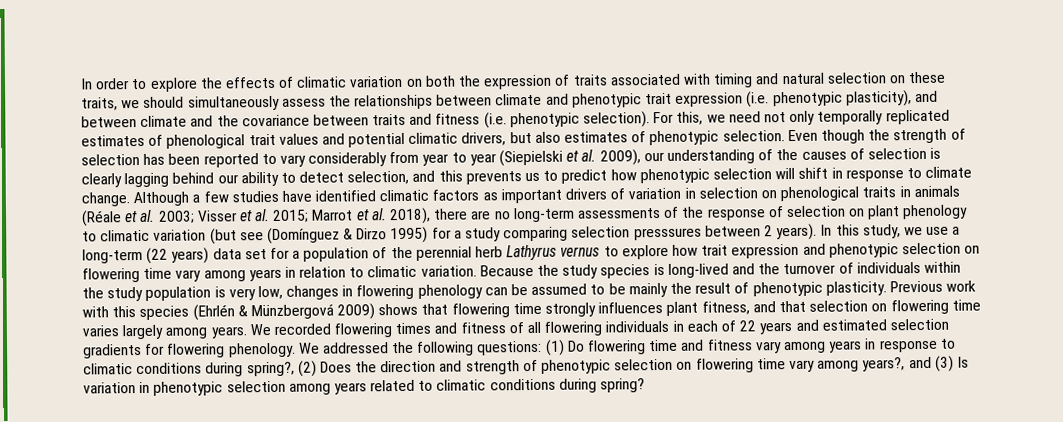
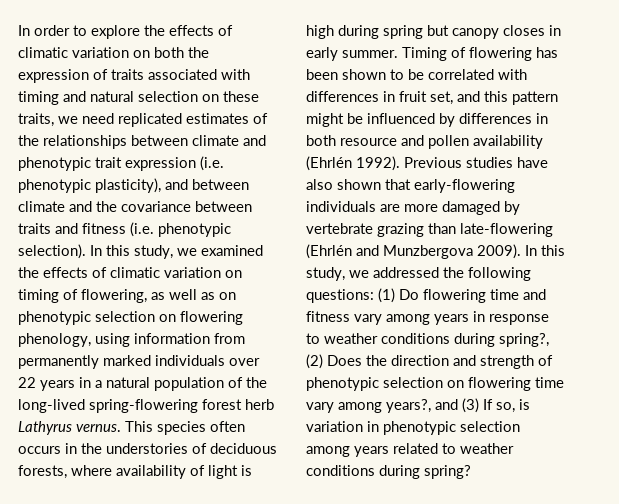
[143,95,326,111] should simultaneously assess -> [82,113,268,127] need replicated estimates of
[653,109,950,126] [81,128,966,149] [81,147,942,168] [81,166,973,188] [81,185,960,207] [81,204,969,227] [82,223,961,245] [82,242,981,264] [82,261,961,283] [82,280,977,302] [82,299,981,321] [82,318,949,340] [83,342,320,359] For this, we need not only temporally replicated estimates of phenological trait values and potential climatic drivers, but also estimates of phenotypic selection. Even though the strength of selection has been reported to vary considerably from year to year (Siepielski et al. 2009), our understanding of the causes of selection is clearly lagging behind our ability to detect selection, and this prevents us to predict how phenotypic selection will shift in response to climate change. Although a few studies have identified climatic factors as important drivers of variation in selection on phenological traits in animals (Réale et al. 2003; Visser et al. 2015; Marrot et al. 2018), there are no long-term assessments of the response of selection on plant phenology to climatic variation (but see (Domínguez & Dirzo 1995) for a study comparing selection presssures between 2 years). In this study, we use a long-term (22 years) data set for a population of the perennial herb Lathyrus vernus to explore how trait expression and phenotypic selection on flowering time vary among years in relation to climatic variation. Because the study species is long-lived and the turnover of individuals within the study population is very low, changes in flowering phenology can be assumed to be mainly the result of phenotypic plasticity. Previous work with this species (Ehrlén & Münzbergová 2009) shows that flowering time strongly influences plant fitness, and that selection on flowering time varies largely among years. We recorded flowering times and fitness of all flowering individuals in each of 22 years and estimated selection gradients for flowering phenology. We -> [90,245,263,259] [18,267,242,278] [18,289,236,303] [18,311,243,325] [18,333,245,347] [18,355,260,369] [18,377,267,391] [18,399,274,413] [18,421,245,435] [18,443,277,454] [18,465,252,479] [306,25,561,39] [306,47,558,61] [306,69,527,80] [306,91,558,105] [306,113,548,127] [306,135,543,149] [306,156,548,171] [306,179,515,193] [306,201,520,215] [306,223,553,237] [306,244,565,259] [306,267,369,281] In this study, we examined the effects of climatic variation on timing of flowering, as well as on phenotypic selection on flowering phenology, using information from permanently marked individuals over 22 years in a natural population of the long-lived spring-flowering forest herb Lathyrus vernus. This species often occurs in the understories of deciduous forests, where availability of light is high during spring but canopy closes in early summer. Timing of flowering has been shown to be correlated with differences in fruit set, and this pattern might be influenced by differences in both resource and pollen availability (Ehrlén 1992). Previous studies have also shown that early-flowering individuals are more damaged by vertebrate grazing than late-flowering (Ehrlén and Munzbergova 2009). In this study, we
[83,363,133,375] climatic -> [324,333,378,344] weather
[956,356,969,368] Is -> [483,399,530,413] If so, is
[436,379,487,391] climatic -> [460,443,514,454] weather

